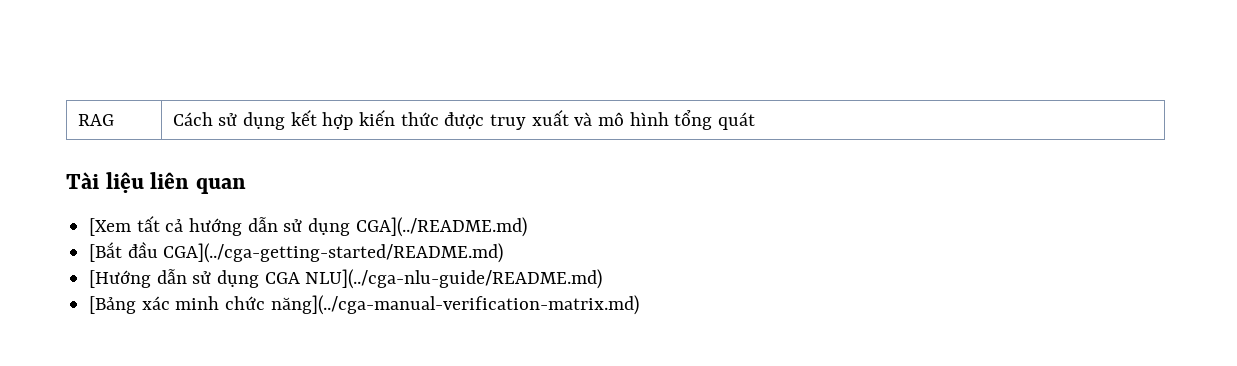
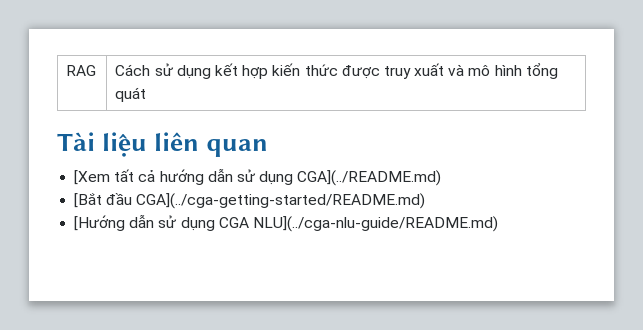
[89,295,639,315] // [Bảng xác minh chức năng](../cga-manual-verification-matrix.md) -> (498, 224) none

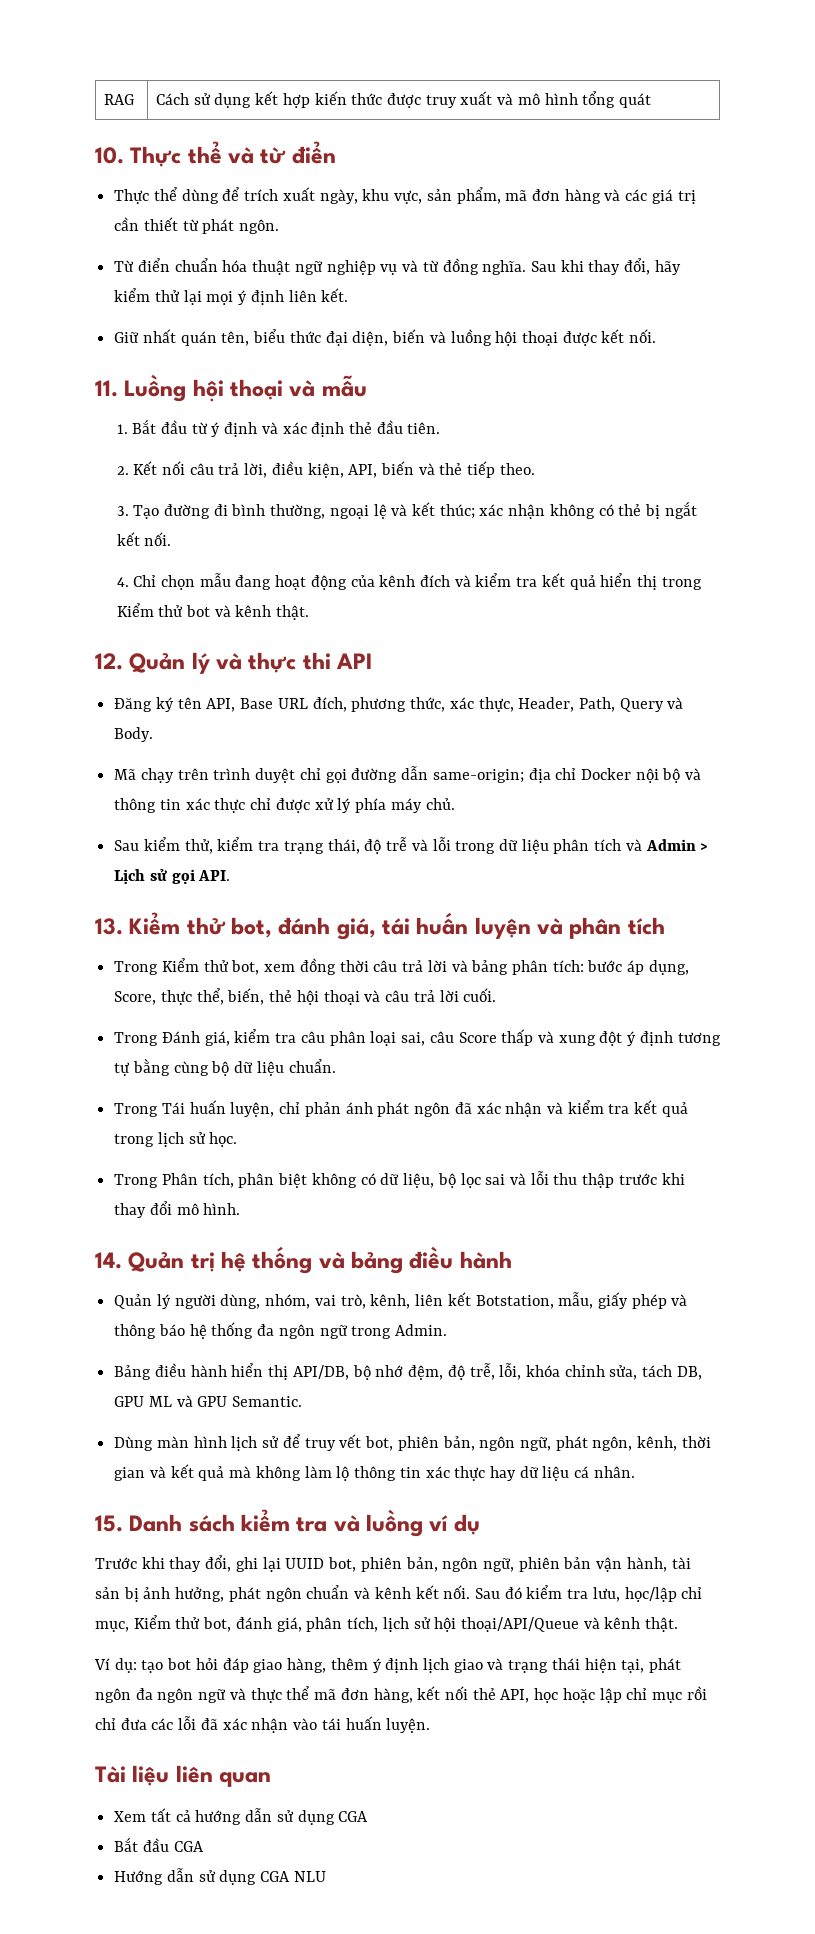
(147, 94) none -> [95,141,336,167] [114,187,696,204] [114,217,280,234] [114,258,681,275] [114,288,349,305] [114,329,657,346] [95,374,367,402] [116,419,441,437] [116,461,535,478] [116,501,697,519] [116,532,172,546] [116,573,702,590] [116,603,310,620] [95,652,373,674] [114,697,684,712] [114,727,154,742] [114,766,702,783] [114,798,455,813] [114,837,709,854] [114,869,231,884] [95,912,665,940] [114,958,689,975] [114,988,497,1005] [114,1029,721,1046] [114,1058,336,1076] [114,1100,688,1117] [114,1132,238,1147] [114,1171,685,1188] [114,1201,241,1218] [95,1246,512,1274] [114,1292,688,1309] [114,1322,448,1339] [114,1363,702,1380] [114,1395,303,1407] [114,1434,711,1451] [114,1464,635,1481] [95,1509,480,1537] [95,1555,691,1572] [95,1585,703,1602] [95,1615,679,1632] [94,1658,682,1673] [95,1686,707,1703] [95,1716,431,1733] // 10. Thực thể và từ điển // Thực thể dùng để trích xuất ngày, khu vực, sản phẩm, mã đơn hàng và các giá trị cần thiết từ phát ngôn. // Từ điển chuẩn hóa thuật ngữ nghiệp vụ và từ đồng nghĩa. Sau khi thay đổi, hãy kiểm thử lại mọi ý định liên kết. // Giữ nhất quán tên, biểu thức đại diện, biến và luồng hội thoại được kết nối. // 11. Luồng hội thoại và mẫu // 1. Bắt đầu từ ý định và xác định thẻ đầu tiên. // 2. Kết nối câu trả lời, điều kiện, API, biến và thẻ tiếp theo. // 3. Tạo đường đi bình thường, ngoại lệ và kết thúc; xác nhận không có thẻ bị ngắt kết nối. // 4. Chỉ chọn mẫu đang hoạt động của kênh đích và kiểm tra kết quả hiển thị trong Kiểm thử bot và kênh thật. // 12. Quản lý và thực thi API // Đăng ký tên API, Base URL đích, phương thức, xác thực, Header, Path, Query và Body. // Mã chạy trên trình duyệt chỉ gọi đường dẫn same-origin; địa chỉ Docker nội bộ và thông tin xác thực chỉ được xử lý phía máy chủ. // Sau kiểm thử, kiểm tra trạng thái, độ trễ và lỗi trong dữ liệu phân tích và Admin > Lịch sử gọi API. // 13. Kiểm thử bot, đánh giá, tái huấn luyện và phân tích // Trong Kiểm thử bot, xem đồng thời câu trả lời và bảng phân tích: bước áp dụng, Score, thực thể, biến, thẻ hội thoại và câu trả lời cuối. // Trong Đánh giá, kiểm tra câu phân loại sai, câu Score thấp và xung đột ý định tương tự bằng cùng bộ dữ liệu chuẩn. // Trong Tái huấn luyện, chỉ phản ánh phát ngôn đã xác nhận và kiểm tra kết quả trong lịch sử học. // Trong Phân tích, phân biệt không có dữ liệu, bộ lọc sai và lỗi thu thập trước khi thay đổi mô hình. // 14. Quản trị hệ thống và bảng điều hành // Quản lý người dùng, nhóm, vai trò, kênh, liên kết Botstation, mẫu, giấy phép và thông báo hệ thống đa ngôn ngữ trong Admin. // Bảng điều hành hiển thị API/DB, bộ nhớ đệm, độ trễ, lỗi, khóa chỉnh sửa, tách DB, GPU ML và GPU Semantic. // Dùng màn hình lịch sử để truy vết bot, phiên bản, ngôn ngữ, phát ngôn, kênh, thời gian và kết quả mà không làm lộ thông tin xác thực hay dữ liệu cá nhân. // 15. Danh sách kiểm tra và luồng ví dụ // Trước khi thay đổi, ghi lại UUID bot, phiên bản, ngôn ngữ, phiên bản vận hành, tài sản bị ảnh hưởng, phát ngôn chuẩn và kênh kết nối. Sau đó kiểm tra lưu, học/lập chỉ mục, Kiểm thử bot, đánh giá, phân tích, lịch sử hội thoại/API/Queue và kênh thật. // Ví dụ: tạo bot hỏi đáp giao hàng, thêm ý định lịch giao và trạng thái hiện tại, phát ngôn đa ngôn ngữ và thực thể mã đơn hàng, kết nối thẻ API, học hoặc lập chỉ mục rồi chỉ đưa các lỗi đã xác nhận vào tái huấn luyện.
[74,170,111,185] [Xem -> [114,1811,147,1822] Xem
[297,170,442,186] [74,193,426,209] [74,214,498,232] CGA](../README.md) // [Bắt đầu CGA](../cga-getting-started/README.md) // [Hướng dẫn sử dụng CGA NLU](../cga-nlu-guide/README.md) -> [338,1811,369,1822] [114,1837,204,1852] [114,1868,326,1885] CGA // Bắt đầu CGA // Hướng dẫn sử dụng CGA NLU

